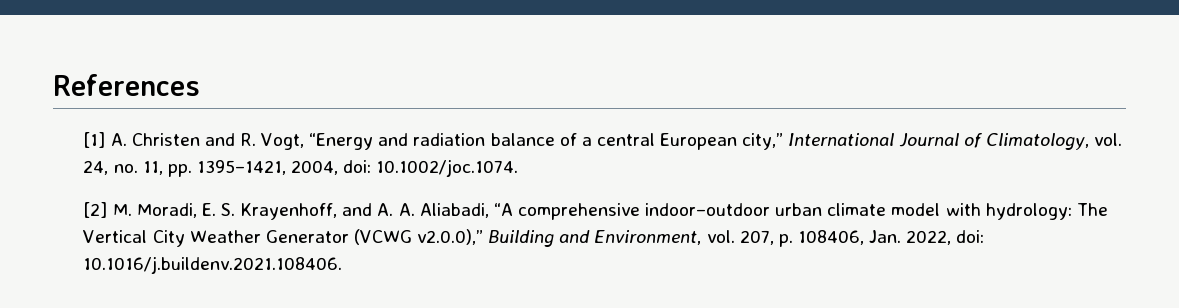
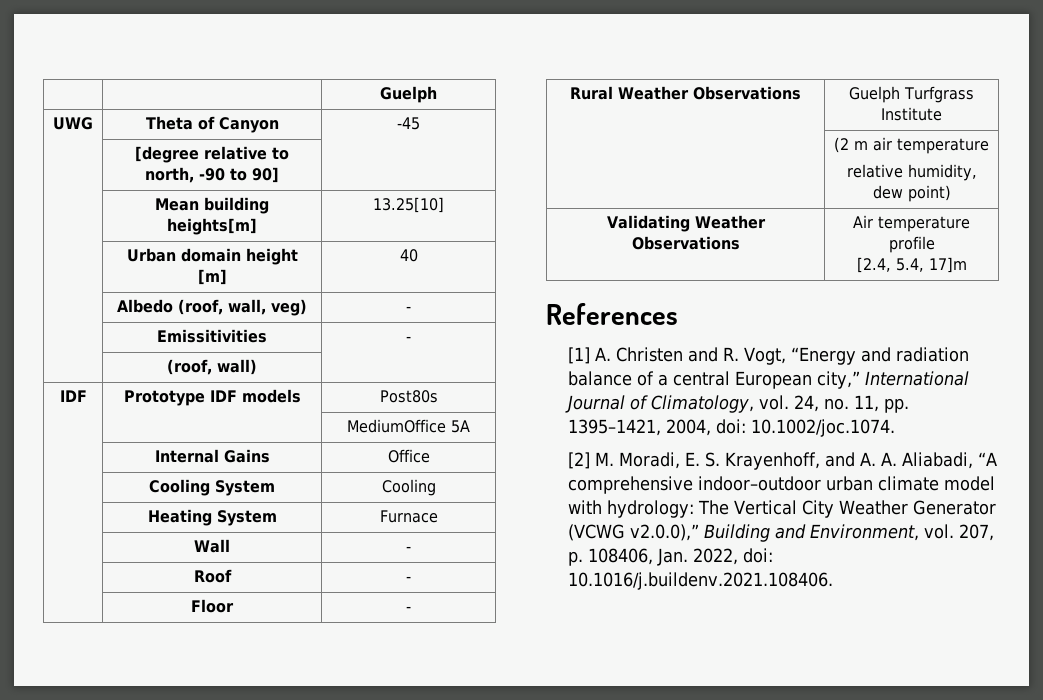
(53, 85) none -> [380,86,437,103] [53,117,93,130] [145,116,279,133] [397,117,420,130] [135,146,289,163] [145,167,279,183] [155,197,269,214] [167,218,257,235] [373,197,444,213] [126,248,298,265] [197,269,227,285] [399,249,418,262] [117,299,307,316] [406,306,411,312] [157,329,267,343] [406,336,411,342] [167,359,257,375] [59,390,87,402] [123,389,301,406] [379,390,438,403] [347,419,470,433] [154,449,270,463] [387,449,430,463] [149,479,275,496] [381,479,436,496] [147,509,277,526] [379,510,438,523] [194,539,230,553] [406,546,411,552] [193,569,232,583] [406,576,411,582] [191,599,234,613] [406,606,411,612] [570,86,801,100] [849,86,975,103] [881,107,942,121] [834,137,989,154] [846,164,977,181] [872,185,951,202] [606,215,766,232] [631,236,740,250] [853,215,970,232] [888,236,935,253] [856,257,967,273] | | Guelph // UWG | Theta of Canyon | -45 // | [degree relative to north, -90 to 90] | // | Mean building heights[m] | 13.25[10] // | Urban domain height [m] | 40 // | Albedo (roof, wall, veg) | - // | Emissitivities | - // | (roof, wall) | // IDF | Prototype IDF models | Post80s // | | MediumOffice 5A // | Internal Gains | Office // | Cooling System | Cooling // | Heating System | Furnace // | Wall | - // | Roof | - // | Floor | - // Rural Weather Observations | Guelph Turfgrass Institute // | (2 m air temperature // relative humidity, dew point) // Validating Weather Observations | Air temperature profile // [2.4, 5.4, 17]m //

